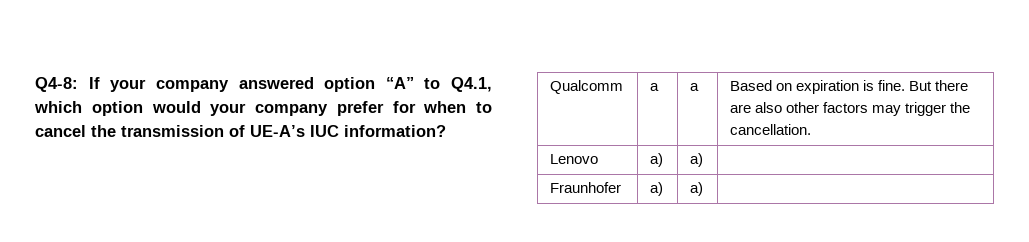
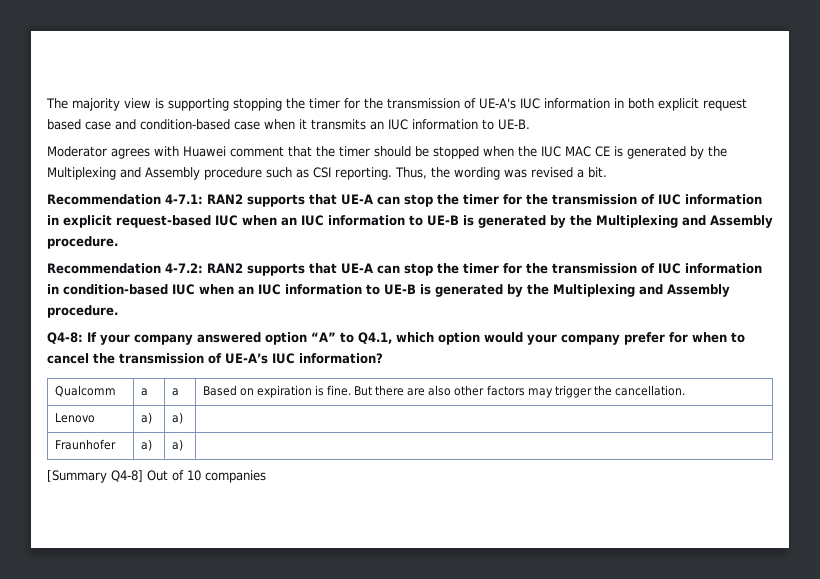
(35, 84) none -> [46,98,747,111] [47,119,530,130] [47,146,727,159] [47,167,607,180] [47,194,762,207] [47,215,773,228] [47,236,118,249] [47,263,762,276] [47,284,730,297] [47,305,118,318] The majority view is supporting stopping the timer for the transmission of UE-A's IUC information in both explicit request based case and condition-based case when it transmits an IUC information to UE-B. // Moderator agrees with Huawei comment that the timer should be stopped when the IUC MAC CE is generated by the Multiplexing and Assembly procedure such as CSI reporting. Thus, the wording was revised a bit. // Recommendation 4-7.1: RAN2 supports that UE-A can stop the timer for the transmission of IUC information in explicit request-based IUC when an IUC information to UE-B is generated by the Multiplexing and Assembly procedure. // Recommendation 4-7.2: RAN2 supports that UE-A can stop the timer for the transmission of IUC information in condition-based IUC when an IUC information to UE-B is generated by the Multiplexing and Assembly procedure. //
(704, 189) none -> [47,470,266,483] // [Summary Q4-8] Out of 10 companies

